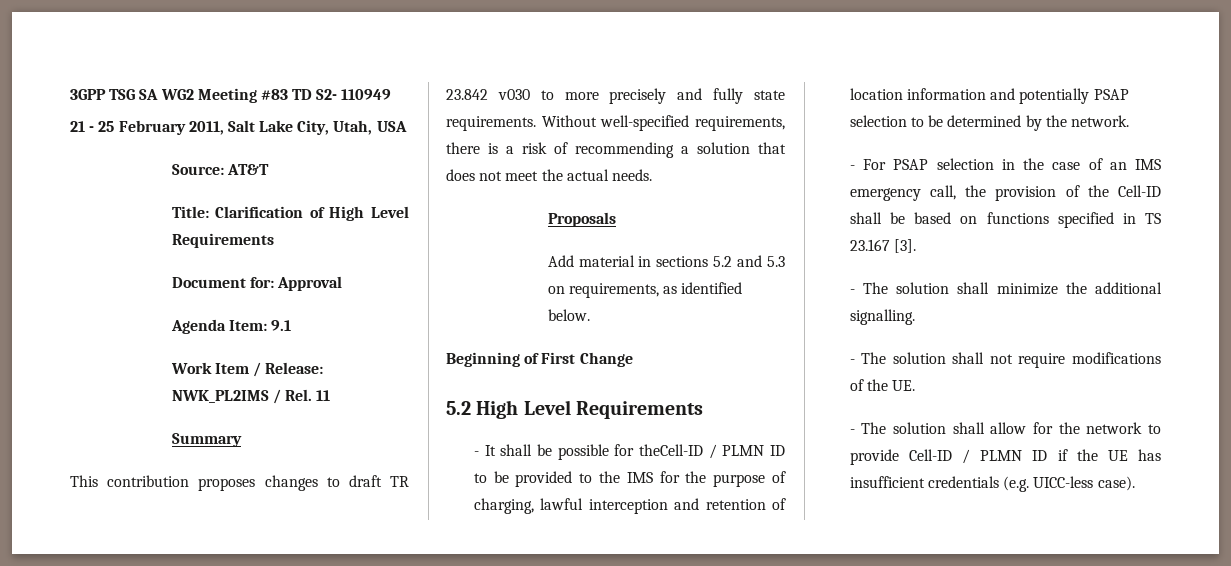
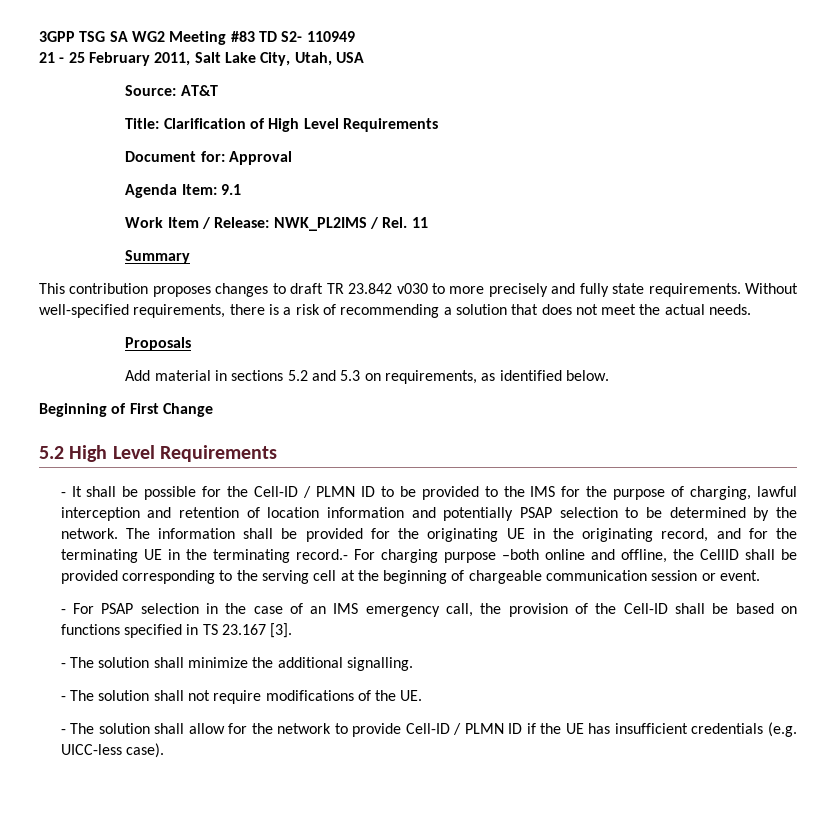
[638,444,703,456] theCell-ID -> [227,486,299,497] the Cell-ID
(1129, 121) none -> [125,528,798,542] [60,549,798,563] [60,570,761,584] The information shall be provided for the originating UE in the originating record, and for the terminating UE in the terminating record.- For charging purpose –both online and offline, the CellID shall be provided corresponding to the serving cell at the beginning of chargeable communication session or event.

